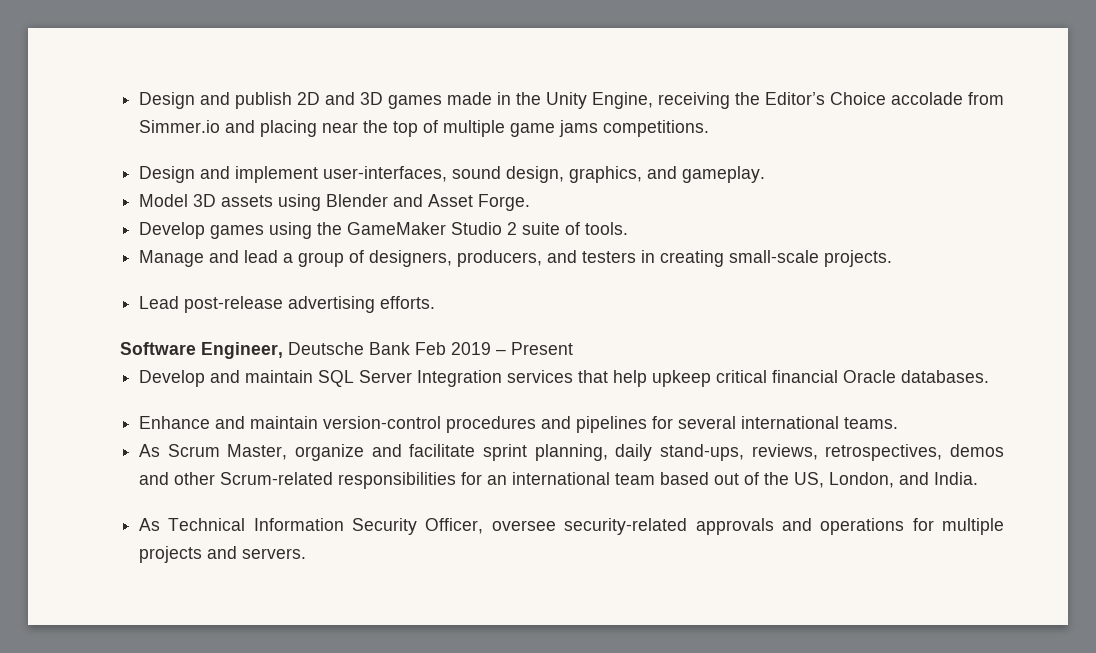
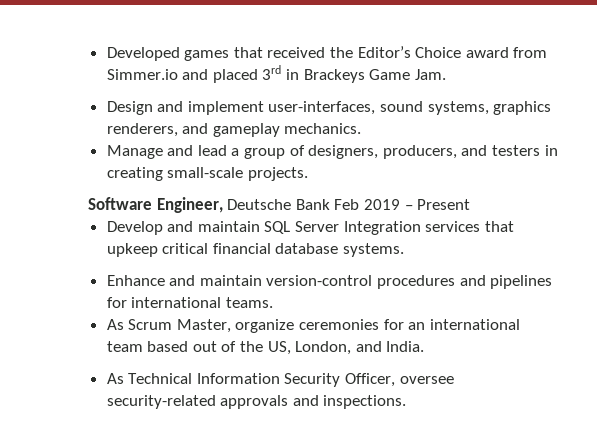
[138,92,730,109] Design and publish 2D and 3D games made in the Unity Engine, receiving -> [106,47,326,61] Developed games that received
[890,92,963,105] accolade -> [465,47,509,58] award
[259,120,709,137] placing near the top of multiple game jams competitions. -> [212,65,446,83] placed 3rd in Brackeys Game Jam.
[505,166,765,183] [138,194,530,211] [138,222,628,239] design, graphics, and gameplay. // Model 3D assets using Blender and Asset Forge. // Develop games using the GameMaker Studio 2 suite of tools. -> [427,101,552,115] [106,123,362,137] systems, graphics renderers, and gameplay mechanics.
[138,296,435,313] // Lead post-release advertising efforts. -> (308, 174) none
[612,370,647,387] help -> (514, 226) none
[842,370,989,383] Oracle databases. -> [275,243,405,257] database systems.
[677,416,736,429] several -> (127, 302) none
[371,444,1004,461] [138,472,456,489] and facilitate sprint planning, daily stand-ups, reviews, retrospectives, demos and other Scrum-related responsibilities -> [299,319,380,330] ceremonies
[820,518,1004,535] [138,546,306,563] operations for multiple projects and servers. -> [323,395,407,409] inspections.

